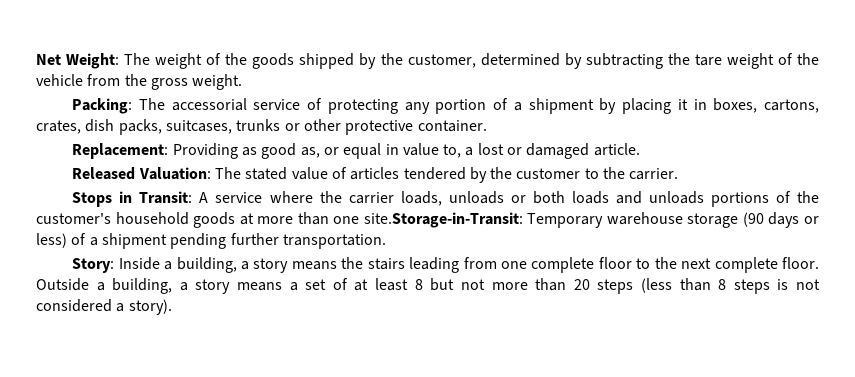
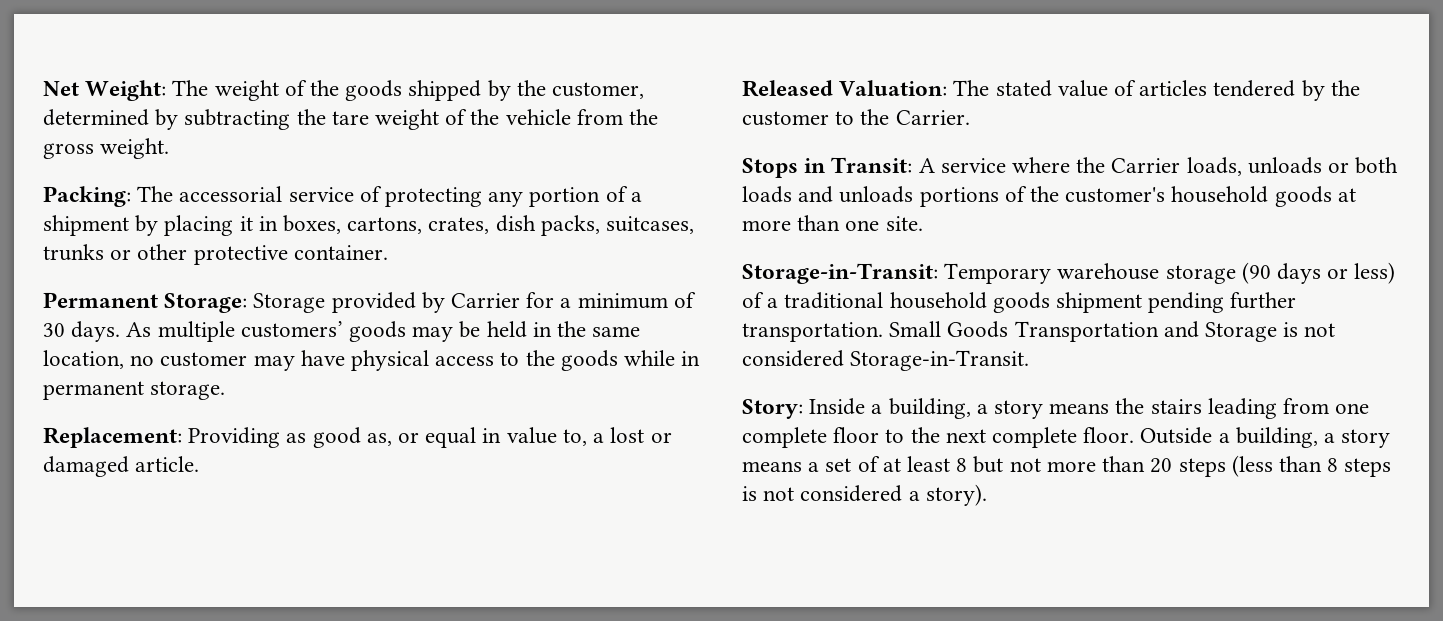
(487, 126) none -> [43,292,696,313] [43,321,641,342] [43,350,701,371] [43,381,226,400] // Permanent Storage: Storage provided by Carrier for a minimum of 30 days. As multiple customers’ goods may be held in the same location, no customer may have physical access to the goods while in permanent storage.
[629,168,679,180] carrier. -> [895,110,970,125] Carrier.
[348,192,394,204] carrier -> [1111,158,1181,173] Carrier
[363,212,523,228] site.Storage-in-Transit: -> [885,216,923,231] [742,263,938,284] site. // Storage-in-Transit:
(98, 241) none -> [784,292,1050,313] traditional household goods
(386, 241) none -> [889,321,1336,342] [742,350,1030,371] Small Goods Transportation and Storage is not considered Storage-in-Transit.

